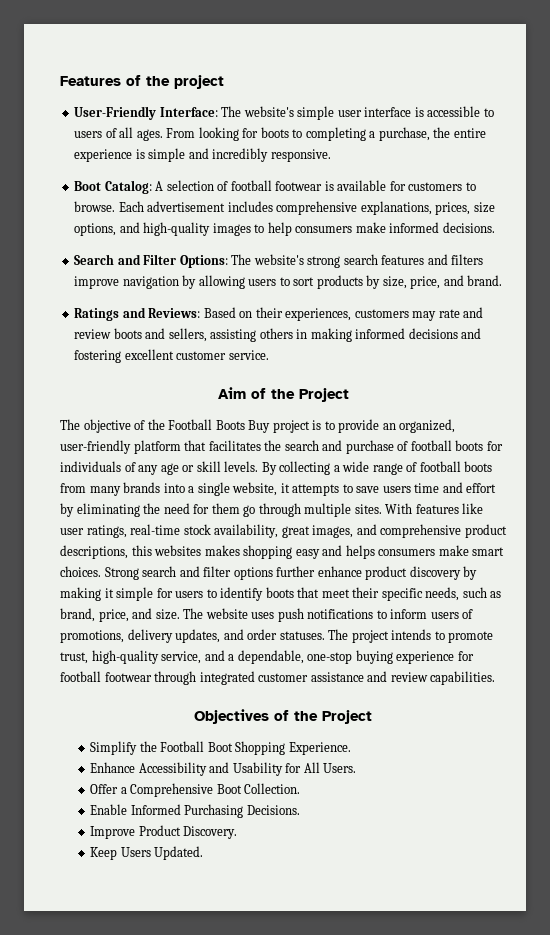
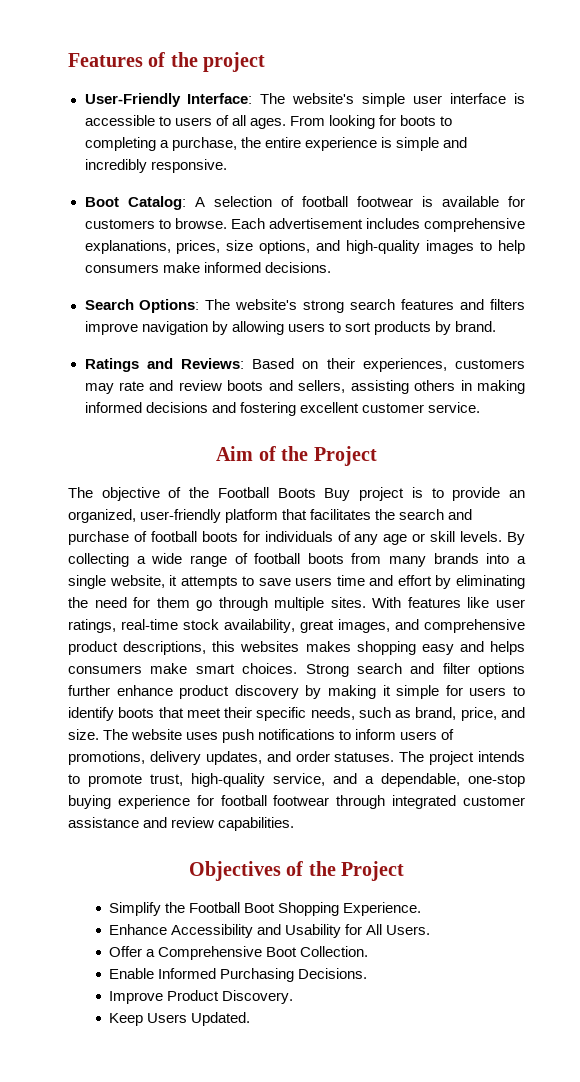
[117,254,177,265] and Filter -> (134, 304) none
[382,275,464,289] size, price, and -> (451, 328) none

